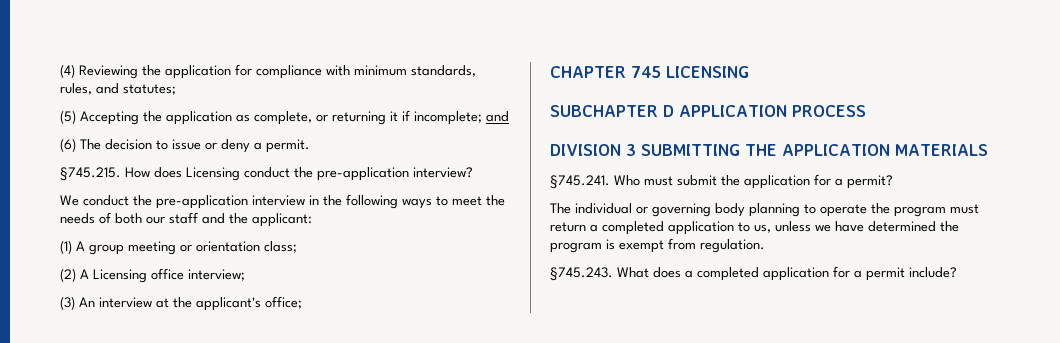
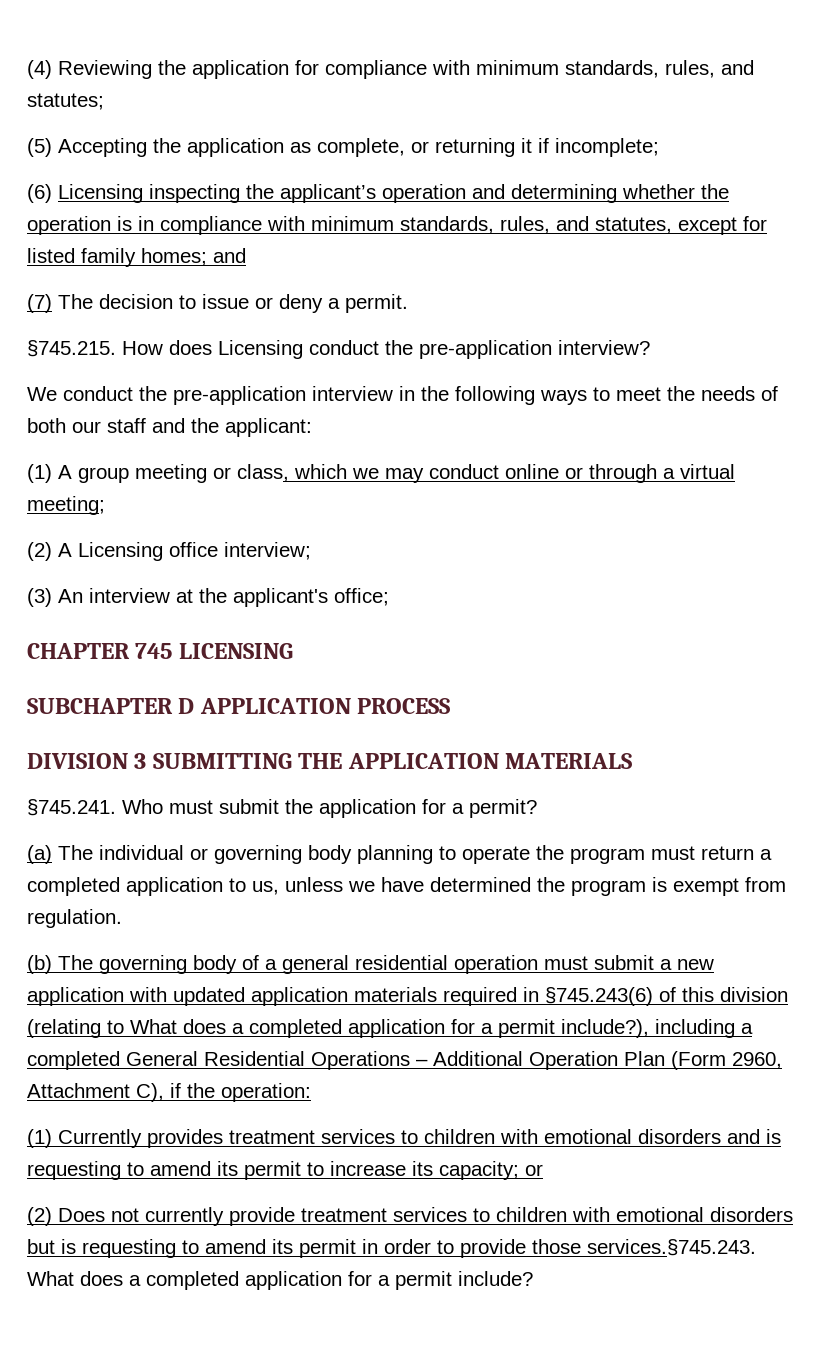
(482, 118) none -> [27,184,729,203] [27,216,767,235] [27,248,207,267] // (6) Licensing inspecting the applicant’s operation and determining whether the operation is in compliance with minimum standards, rules, and statutes, except for listed family homes;
[60,138,76,152] (6) -> [27,294,52,313] (7)
[196,241,297,253] orientation class; -> [237,464,735,483] [27,496,105,515] class, which we may conduct online or through a virtual meeting;
(893, 182) none -> [27,845,52,864] (a)
[550,267,613,281] §745.243. -> [27,955,714,974] [27,987,788,1006] [27,1019,753,1038] [27,1051,782,1070] [27,1083,311,1102] [27,1129,781,1148] [27,1161,543,1180] [27,1207,793,1226] [27,1239,756,1258] (b) The governing body of a general residential operation must submit a new application with updated application materials required in §745.243(6) of this division (relating to What does a completed application for a permit include?), including a completed General Residential Operations – Additional Operation Plan (Form 2960, Attachment C), if the operation: // (1) Currently provides treatment services to children with emotional disorders and is requesting to amend its permit to increase its capacity; or // (2) Does not currently provide treatment services to children with emotional disorders but is requesting to amend its permit in order to provide those services.§745.243.

